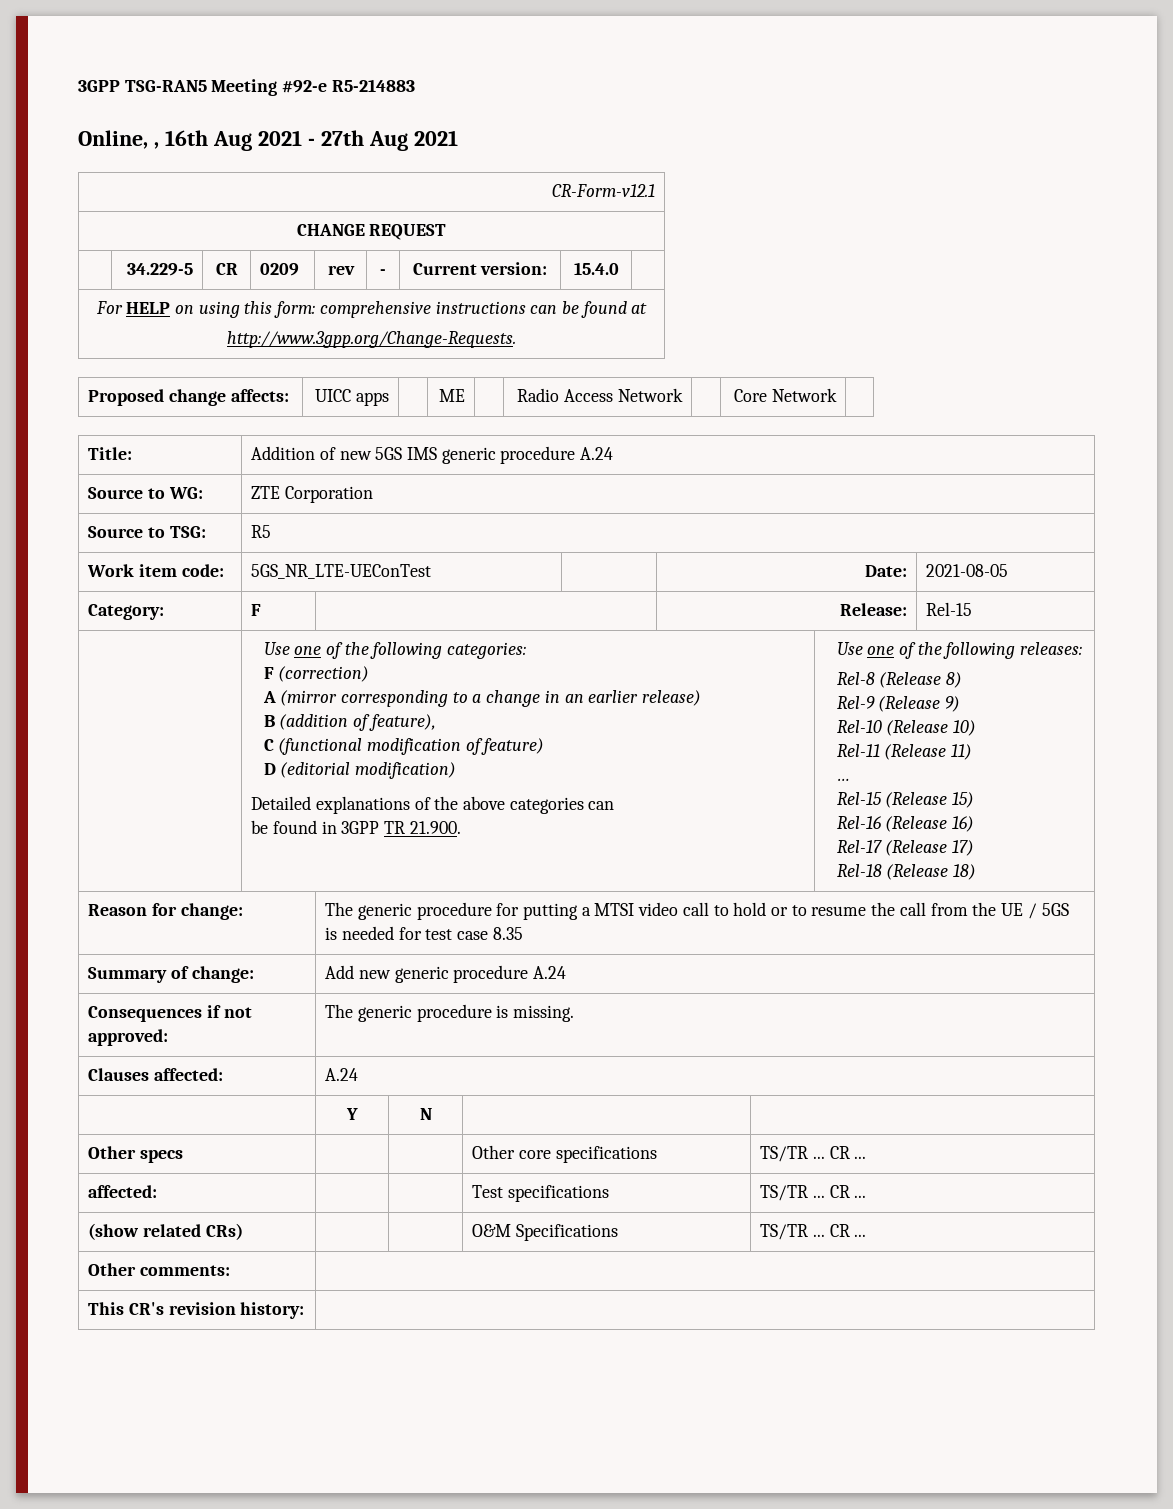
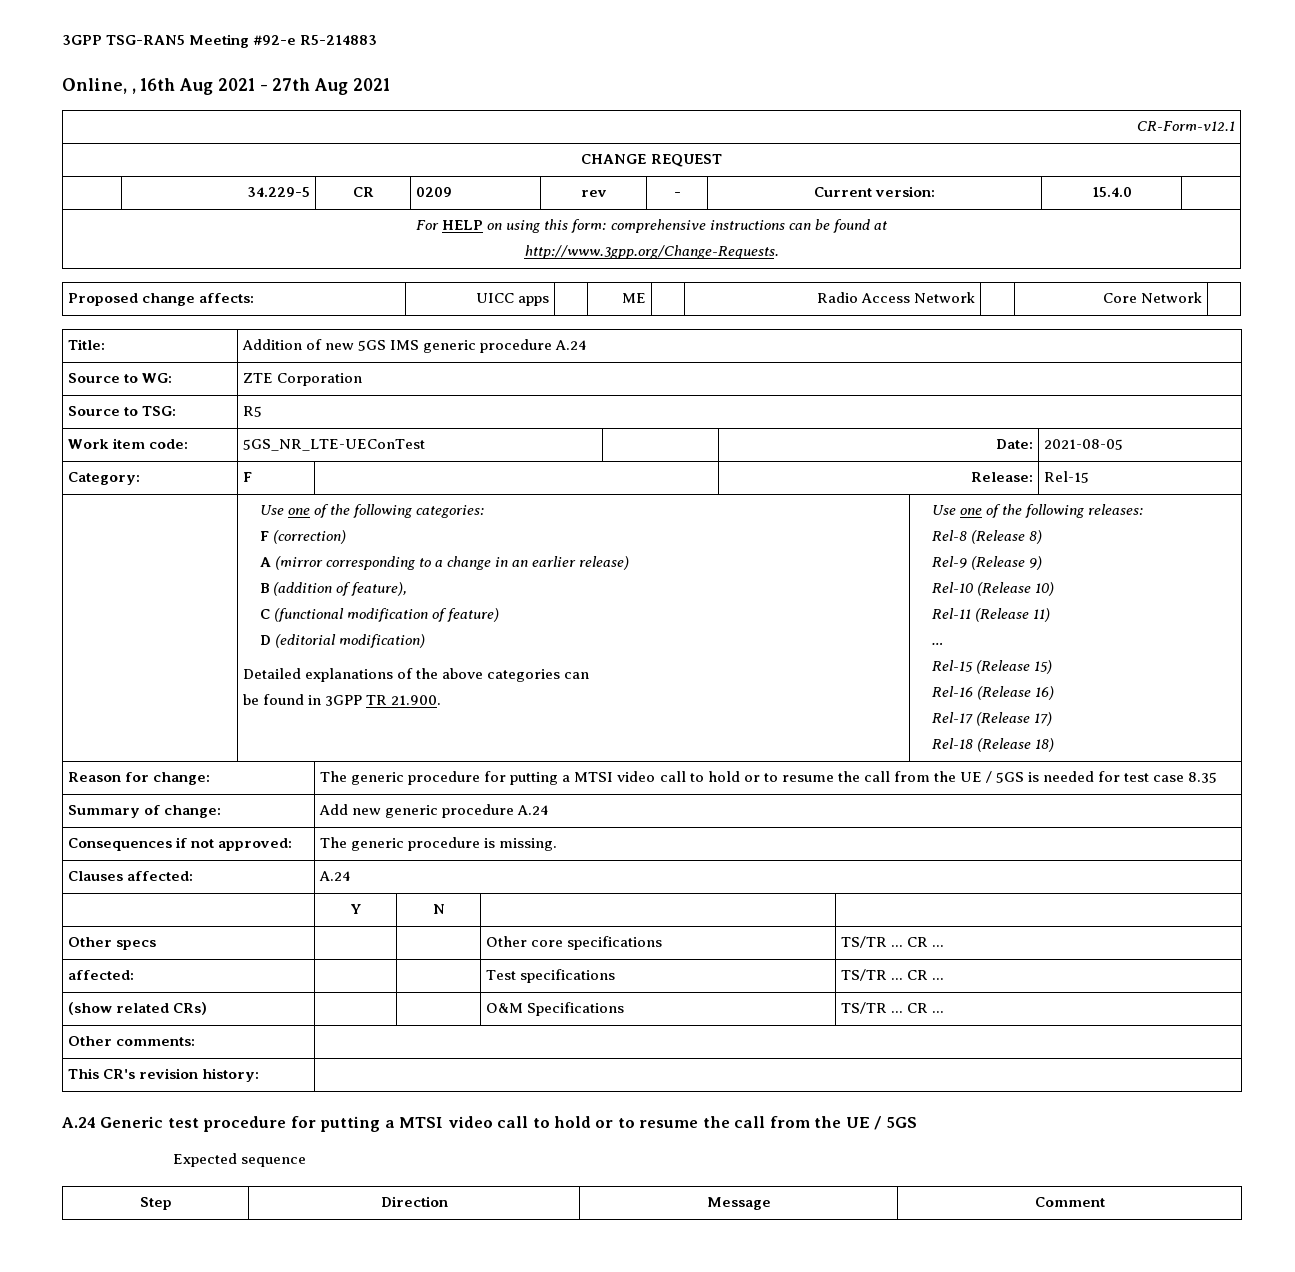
(305, 1310) none -> [62,1116,917,1132] [172,1153,306,1167] [139,1197,172,1210] [380,1196,448,1207] [706,1197,771,1210] [1034,1197,1105,1207] // A.24 Generic test procedure for putting a MTSI video call to hold or to resume the call from the UE / 5GS // Expected sequence // Step | Direction | Message | Comment

